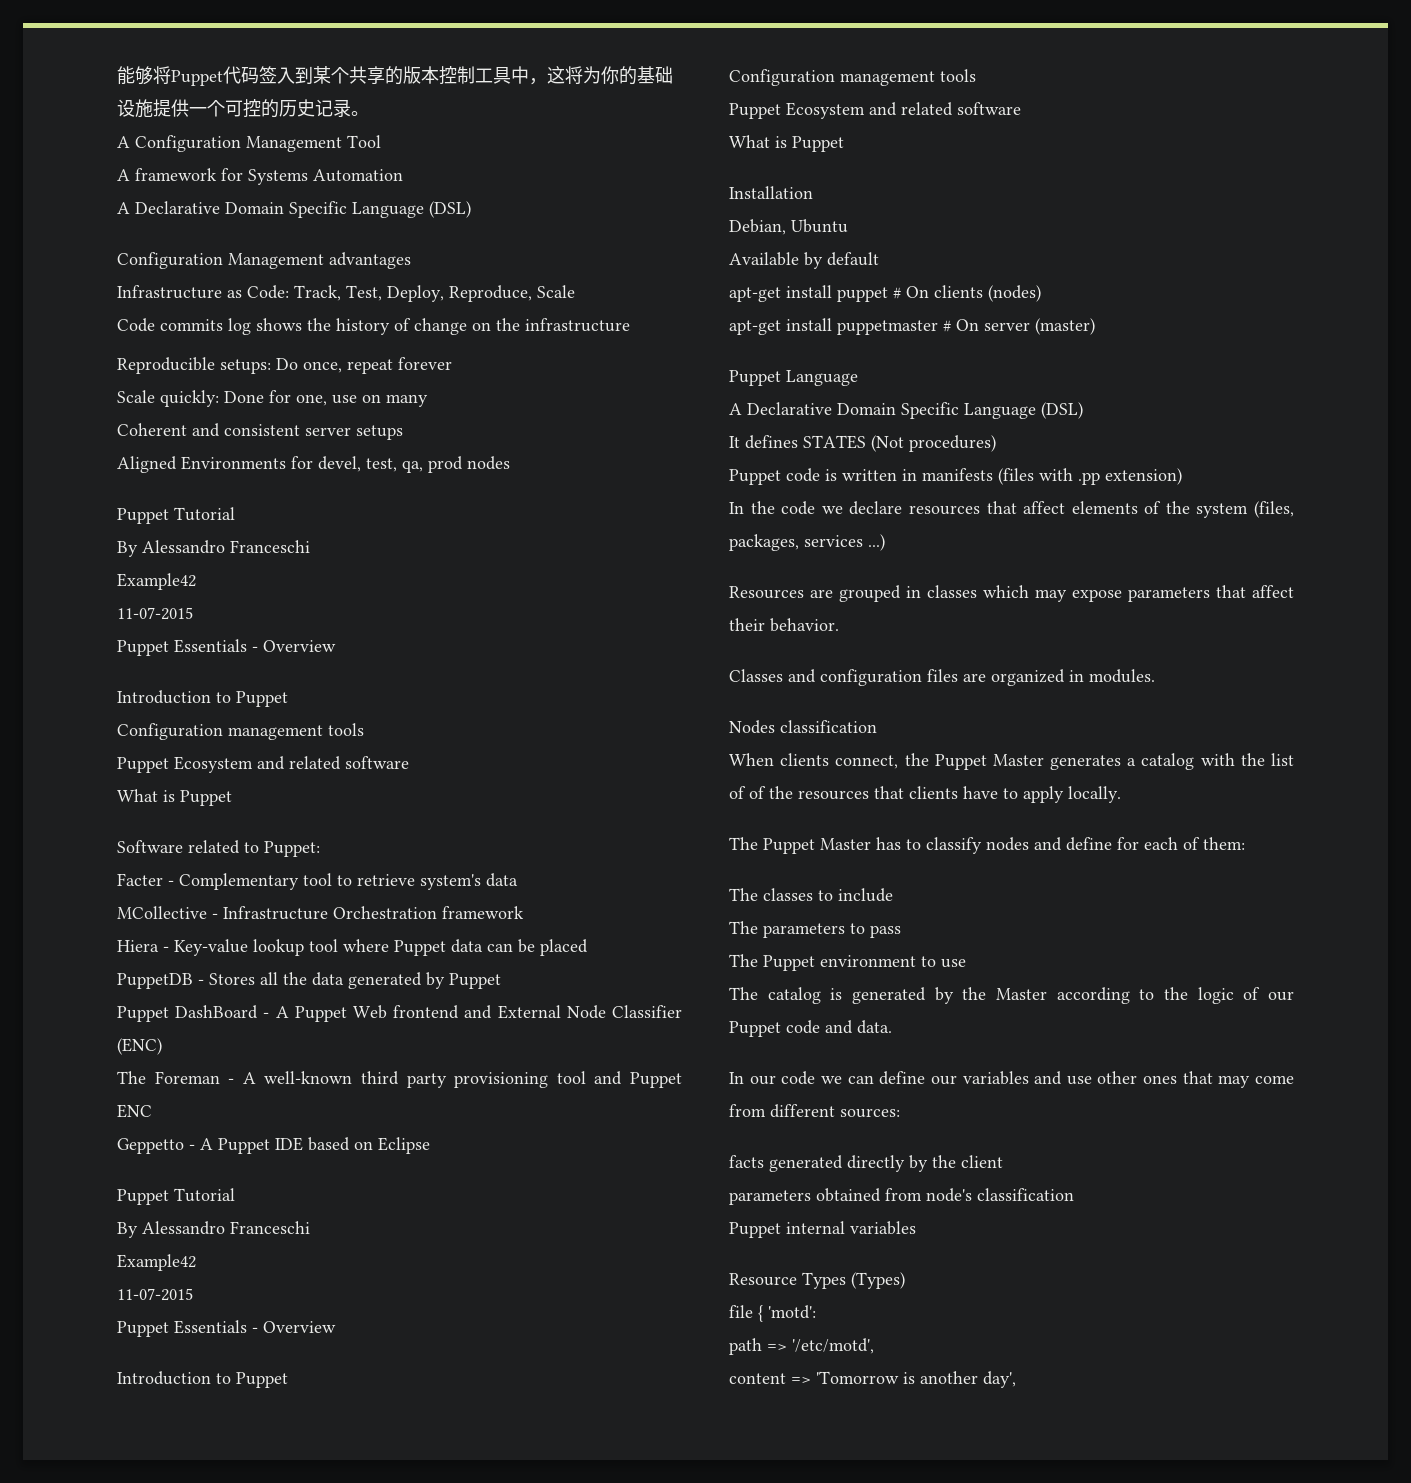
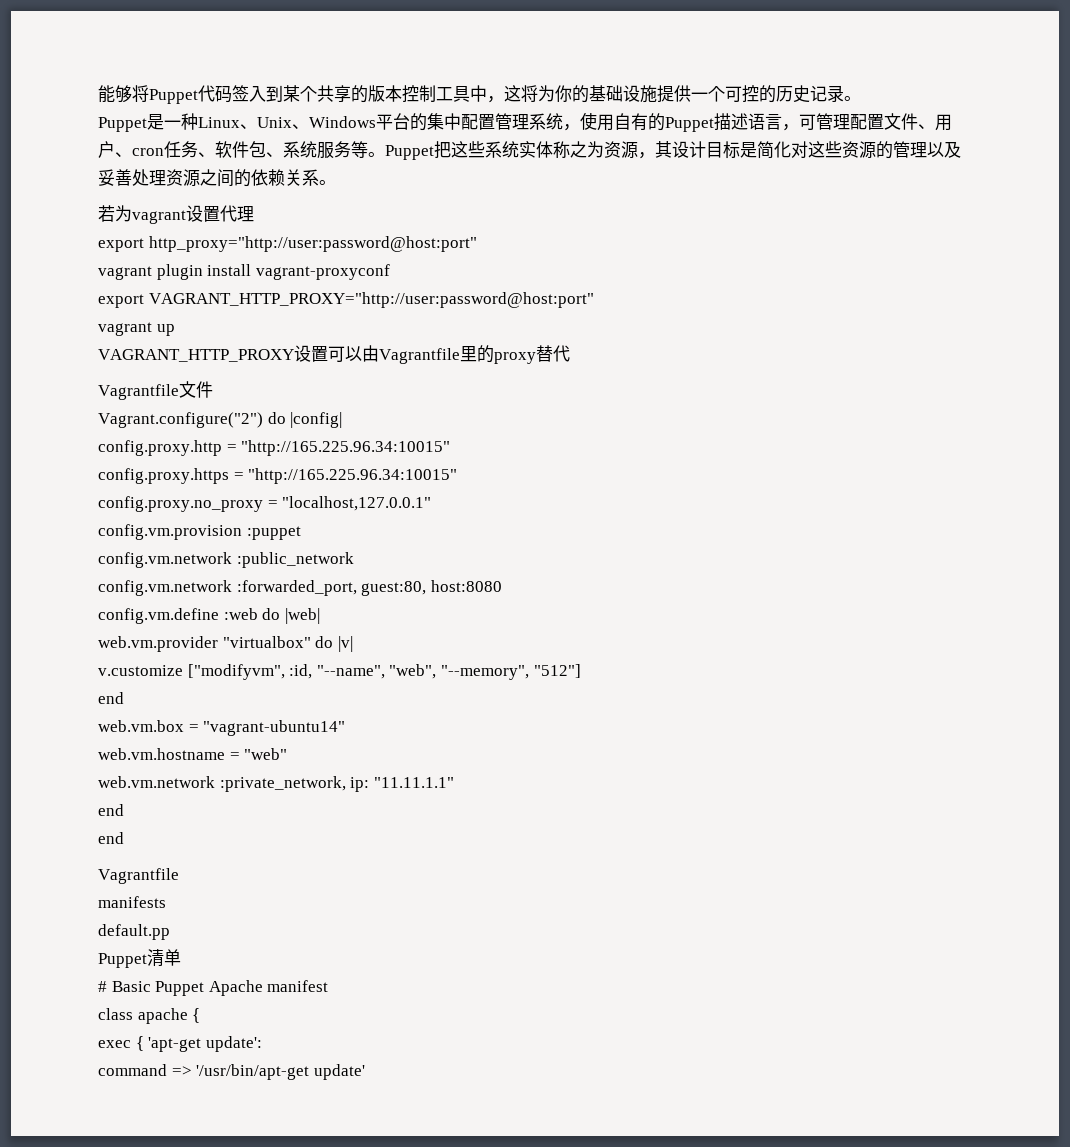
[117,135,381,152] [117,168,403,185] [117,201,471,218] [117,252,411,269] [117,285,575,302] [117,318,630,335] [117,357,452,374] [117,390,428,407] [117,423,403,440] [117,456,510,473] [117,507,235,524] [117,540,310,557] [117,573,196,590] [117,607,193,620] [117,639,336,656] [117,690,288,707] [117,723,364,740] [117,756,409,773] [117,789,232,806] [117,840,320,857] [117,873,518,890] [117,906,524,920] [117,939,588,956] [117,972,501,989] [117,1005,682,1022] [117,1038,162,1055] [117,1071,683,1088] [117,1104,152,1118] [117,1137,430,1154] [117,1188,235,1205] [117,1221,310,1238] [117,1254,196,1271] [117,1288,193,1301] [117,1320,336,1337] [117,1371,288,1388] [729,69,976,86] [729,102,1021,119] [729,135,844,152] [729,186,813,199] [729,219,848,235] [729,252,879,269] [729,285,1041,302] [729,318,1095,335] [729,370,858,386] [729,402,1083,419] [729,435,996,452] [729,468,1182,485] [729,501,1294,518] [729,534,885,551] [729,585,1294,602] [729,618,839,632] [729,669,1155,686] [729,720,877,734] [729,753,1294,770] [729,786,1121,803] [729,837,1245,854] [729,888,893,902] [729,921,901,938] [729,954,966,971] [729,987,1294,1004] [729,1020,892,1037] [729,1071,1294,1088] [729,1104,900,1118] [729,1155,1003,1172] [729,1188,1074,1205] [729,1221,916,1238] [729,1272,905,1289] [729,1305,816,1322] [729,1338,874,1355] [729,1371,1016,1388] A Configuration Management Tool // A framework for Systems Automation // A Declarative Domain Specific Language (DSL) // Configuration Management advantages // Infrastructure as Code: Track, Test, Deploy, Reproduce, Scale // Code commits log shows the history of change on the infrastructure // Reproducible setups: Do once, repeat forever // Scale quickly: Done for one, use on many // Coherent and consistent server setups // Aligned Environments for devel, test, qa, prod nodes // Puppet Tutorial // By Alessandro Franceschi // Example42 // 11-07-2015 // Puppet Essentials - Overview // Introduction to Puppet // Configuration management tools // Puppet Ecosystem and related software // What is Puppet // Software related to Puppet: // Facter - Complementary tool to retrieve system's data // MCollective - Infrastructure Orchestration framework // Hiera - Key-value lookup tool where Puppet data can be placed // PuppetDB - Stores all the data generated by Puppet // Puppet DashBoard - A Puppet Web frontend and External Node Classifier (ENC) // The Foreman - A well-known third party provisioning tool and Puppet ENC // Geppetto - A Puppet IDE based on Eclipse // Puppet Tutorial // By Alessandro Franceschi // Example42 // 11-07-2015 // Puppet Essentials - Overview // Introduction to Puppet // Configuration management tools // Puppet Ecosystem and related software // What is Puppet // Installation // Debian, Ubuntu // Available by default // apt-get install puppet # On clients (nodes) // apt-get install puppetmaster # On server (master) // Puppet Language // A Declarative Domain Specific Language (DSL) // It defines STATES (Not procedures) // Puppet code is written in manifests (files with .pp extension) // In the code we declare resources that affect elements of the system (files, packages, services ...) // Resources are grouped in classes which may expose parameters that affect their behavior. // Classes and configuration files are organized in modules. // Nodes classification // When clients connect, the Puppet Master generates a catalog with the list of of the resources that clients have to apply locally. // The Puppet Master has to classify nodes and define for each of them: // The classes to include // The parameters to pass // The Puppet environment to use // The catalog is generated by the Master according to the logic of our Puppet code and data. // In our code we can define our variables and use other ones that may come from different sources: // facts generated directly by the client // parameters obtained from node's classification // Puppet internal variables // Resource Types (Types) // file { 'motd': // path => '/etc/motd', // content => 'Tomorrow is another day', -> [98,112,952,132] [98,141,961,160] [98,169,336,187] [98,205,254,224] [98,236,477,252] [98,264,390,280] [98,292,594,308] [98,322,175,336] [98,345,570,364] [98,381,213,400] [98,412,343,428] [98,440,451,456] [98,468,458,484] [98,496,432,512] [98,524,301,540] [98,552,354,568] [98,580,502,596] [98,608,320,624] [98,636,353,652] [98,664,581,680] [98,692,124,704] [98,720,346,736] [98,748,288,760] [98,776,454,792] [98,804,124,816] [98,832,124,844] [98,868,179,884] [98,896,166,908] [98,924,170,940] [98,949,181,968] [98,980,329,996] [98,1008,201,1024] [98,1036,262,1052] [98,1064,365,1080] Puppet是一种Linux、Unix、Windows平台的集中配置管理系统，使用自有的Puppet描述语言，可管理配置文件、用户、cron任务、软件包、系统服务等。Puppet把这些系统实体称之为资源，其设计目标是简化对这些资源的管理以及妥善处理资源之间的依赖关系。 // 若为vagrant设置代理 // export http_proxy="http://user:password@host:port" // vagrant plugin install vagrant-proxyconf // export VAGRANT_HTTP_PROXY="http://user:password@host:port" // vagrant up // VAGRANT_HTTP_PROXY设置可以由Vagrantfile里的proxy替代 // Vagrantfile文件 // Vagrant.configure("2") do |config| // config.proxy.http = "http://165.225.96.34:10015" // config.proxy.https = "http://165.225.96.34:10015" // config.proxy.no_proxy = "localhost,127.0.0.1" // config.vm.provision :puppet // config.vm.network :public_network // config.vm.network :forwarded_port, guest:80, host:8080 // config.vm.define :web do |web| // web.vm.provider "virtualbox" do |v| // v.customize ["modifyvm", :id, "--name", "web", "--memory", "512"] // end // web.vm.box = "vagrant-ubuntu14" // web.vm.hostname = "web" // web.vm.network :private_network, ip: "11.11.1.1" // end // end // Vagrantfile // manifests // default.pp // Puppet清单 // # Basic Puppet Apache manifest // class apache { // exec { 'apt-get update': // command => '/usr/bin/apt-get update'

